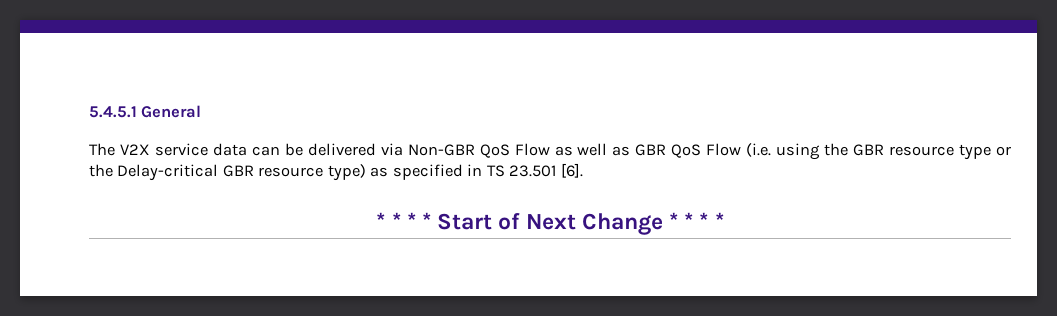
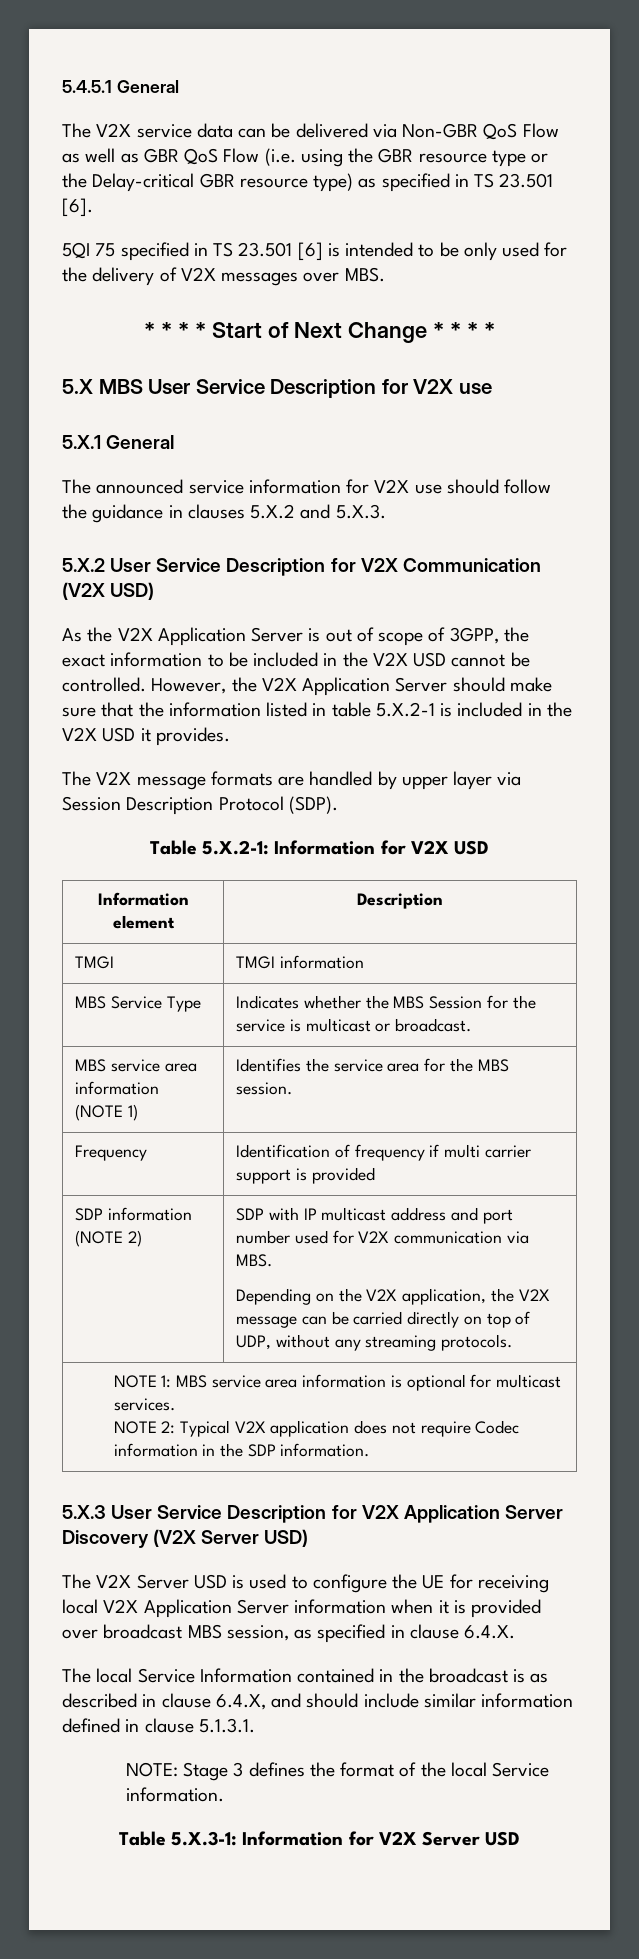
(583, 170) none -> [62,242,568,261] [62,267,385,286] // 5QI 75 specified in TS 23.501 [6] is intended to be only used for the delivery of V2X messages over MBS.
(724, 220) none -> [62,379,492,398] [62,435,175,449] [62,479,552,494] [62,504,386,523] [62,558,541,576] [62,582,155,600] [62,627,529,646] [62,652,530,667] [62,677,552,696] [62,702,572,717] [62,727,230,746] [62,771,522,790] [62,796,338,815] [149,840,490,855] [97,892,189,906] [112,915,175,929] [357,893,443,909] [75,956,115,969] [236,955,364,969] [75,996,201,1012] [236,995,536,1009] [236,1018,472,1032] [75,1059,197,1072] [75,1081,160,1095] [75,1104,138,1121] [236,1058,509,1072] [236,1082,293,1095] [75,1145,148,1161] [236,1144,531,1161] [236,1167,375,1184] [75,1207,192,1221] [75,1230,142,1247] [236,1207,513,1224] [236,1230,529,1244] [236,1254,273,1267] [236,1288,550,1305] [236,1311,531,1328] [236,1334,513,1351] [113,1374,562,1391] [113,1398,175,1411] [113,1420,520,1437] [113,1443,370,1457] [62,1505,563,1523] [62,1529,309,1548] [62,1574,549,1593] [62,1599,542,1618] [62,1624,516,1643] [62,1668,549,1683] [62,1693,574,1710] [62,1718,255,1733] [125,1762,550,1781] [125,1787,224,1802] [118,1831,521,1846] // 5.X MBS User Service Description for V2X use // 5.X.1 General // The announced service information for V2X use should follow the guidance in clauses 5.X.2 and 5.X.3. // 5.X.2 User Service Description for V2X Communication (V2X USD) // As the V2X Application Server is out of scope of 3GPP, the exact information to be included in the V2X USD cannot be controlled. However, the V2X Application Server should make sure that the information listed in table 5.X.2-1 is included in the V2X USD it provides. // The V2X message formats are handled by upper layer via Session Description Protocol (SDP). // Table 5.X.2-1: Information for V2X USD // Information element | Description // TMGI | TMGI information // MBS Service Type | Indicates whether the MBS Session for the service is multicast or broadcast. // MBS service area information (NOTE 1) | Identifies the service area for the MBS session. // Frequency | Identification of frequency if multi carrier support is provided // SDP information (NOTE 2) | SDP with IP multicast address and port number used for V2X communication via MBS. // Depending on the V2X application, the V2X message can be carried directly on top of UDP, without any streaming protocols. // NOTE 1: MBS service area information is optional for multicast services. // NOTE 2: Typical V2X application does not require Codec information in the SDP information. // 5.X.3 User Service Description for V2X Application Server Discovery (V2X Server USD) // The V2X Server USD is used to configure the UE for receiving local V2X Application Server information when it is provided over broadcast MBS session, as specified in clause 6.4.X. // The local Service Information contained in the broadcast is as described in clause 6.4.X, and should include similar information defined in clause 5.1.3.1. // NOTE: Stage 3 defines the format of the local Service information. // Table 5.X.3-1: Information for V2X Server USD

